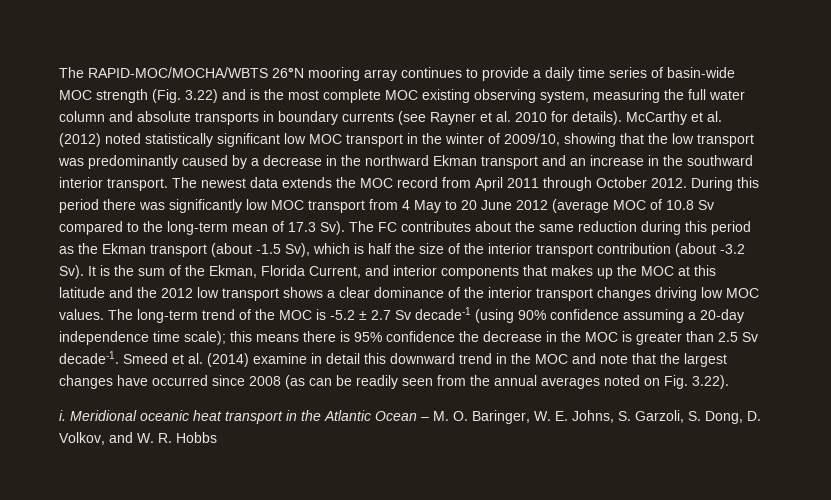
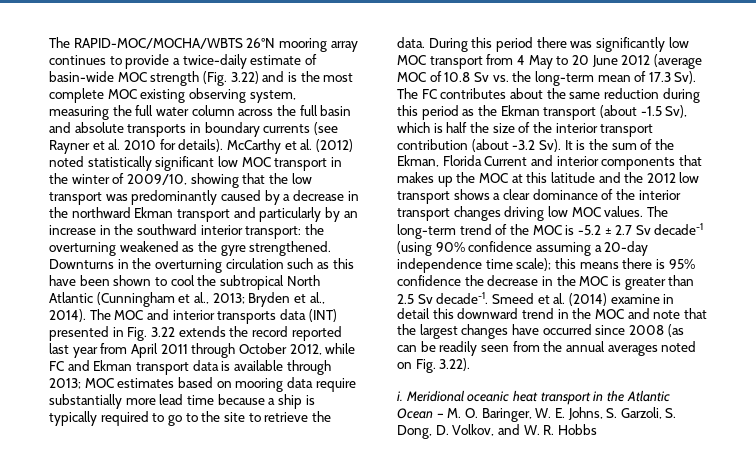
[545,67,647,81] daily time series -> [182,54,302,69] twice-daily estimate
(105, 116) none -> [238,105,352,116] across the full basin
(566, 160) none -> [259,207,340,222] particularly by
[107,177,438,191] transport. The newest data extends the MOC record -> [245,224,324,239] [49,241,332,256] [49,258,354,273] [49,275,320,290] [49,292,325,307] [49,309,337,324] [49,326,342,341] [49,343,98,358] transport: the overturning weakened as the gyre strengthened. Downturns in the overturning circulation such as this have been shown to cool the subtropical North Atlantic (Cunningham et al., 2013; Bryden et al., 2014). The MOC and interior transports data (INT) presented in Fig. 3.22 extends the record reported last year
[651,178,687,188] 2012. -> [289,343,356,355] [49,360,331,375] [49,377,356,392] [49,394,315,409] [49,411,331,426] [397,37,425,48] 2012, while FC and Ekman transport data is available through 2013; MOC estimates based on mooring data require substantially more lead time because a ship is typically required to go to the site to retrieve the data.
[59,221,139,235] compared to -> [492,75,509,82] vs.
[309,266,361,278] Current, -> [484,156,528,166] Current

